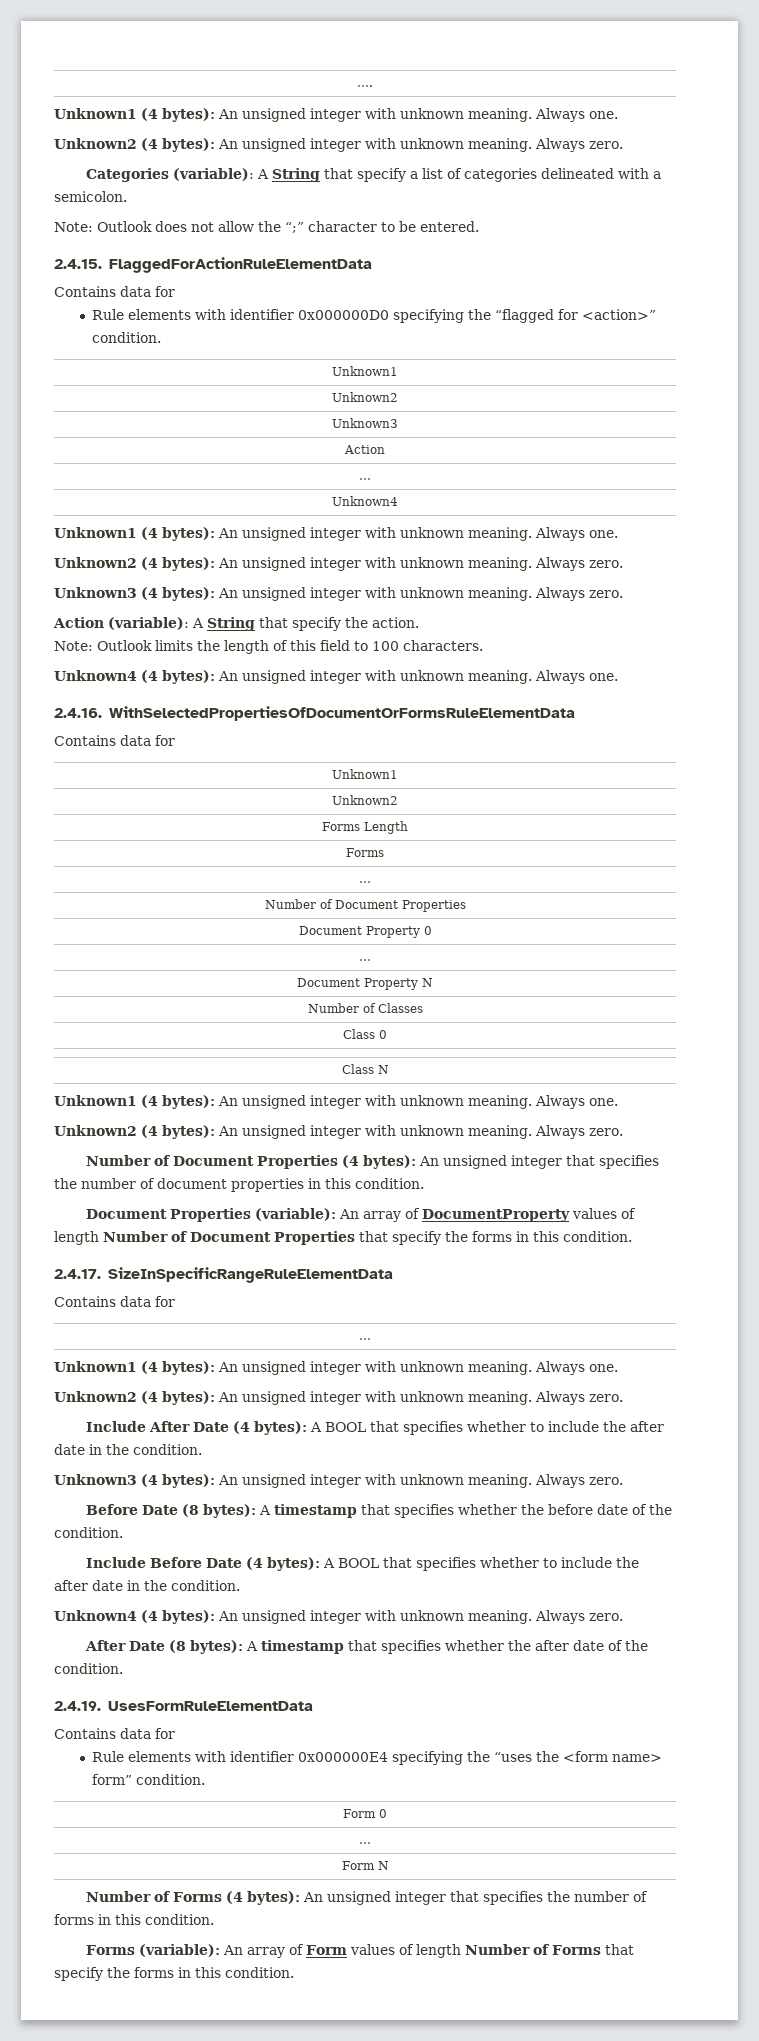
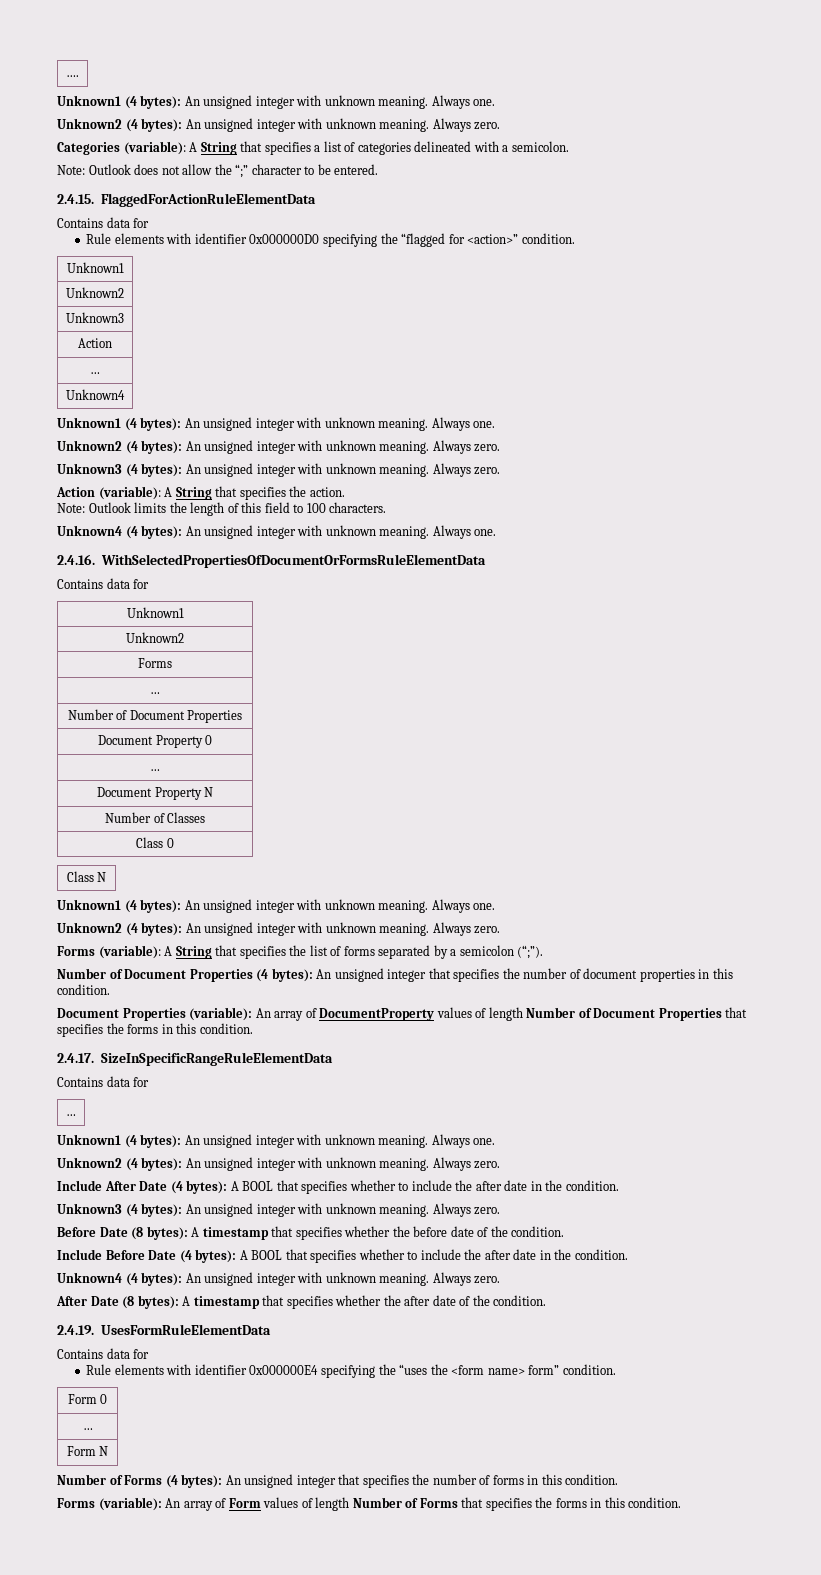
[356,168,406,182] specify -> [264,142,311,155] specifies
[292,617,341,631] specify -> [239,487,286,500] specifies
[322,821,408,834] // Forms Length -> (184, 637) none
(623, 1132) none -> [57,945,544,959] // Forms (variable): A String that specifies the list of forms separated by a semicolon (“;”).
[392,1231,441,1245] specify -> [57,1024,103,1037] specifies
[54,1967,103,1981] specify -> [485,1498,532,1511] specifies

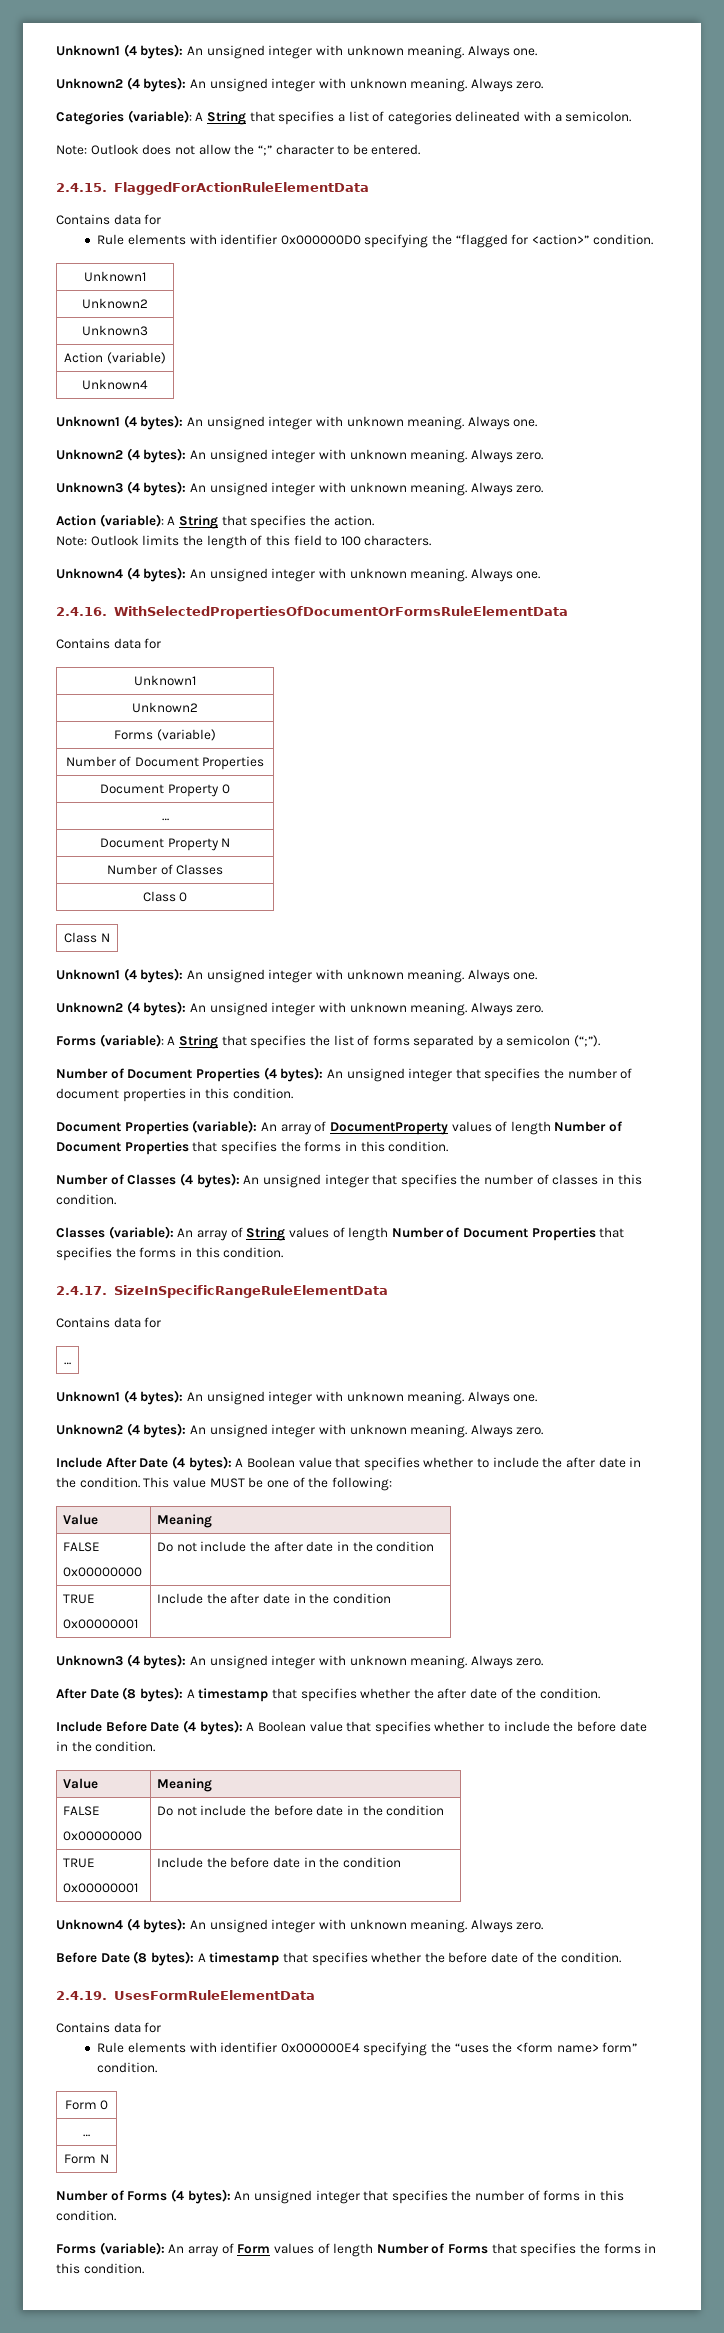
[66,75,79,77] …. // -> (56, 50) none
[90,372,100,374] // … -> [106,352,166,364] (variable)
[150,692,160,694] // … -> [156,729,216,741] (variable)
(253, 1028) none -> [56,1173,642,1188] [56,1194,116,1205] [56,1226,625,1241] [56,1247,284,1261] // Number of Classes (4 bytes): An unsigned integer that specifies the number of classes in this condition. // Classes (variable): An array of String values of length Number of Document Properties that specifies the forms in this condition.
[242,1181,274,1191] BOOL -> [246,1457,332,1468] Boolean value
(619, 1185) none -> [143,1477,392,1491] [63,1514,99,1525] [157,1514,213,1528] [63,1542,101,1552] [63,1567,143,1577] [157,1541,435,1552] [63,1594,96,1604] [63,1619,139,1629] [157,1593,391,1604] This value MUST be one of the following: // Value | Meaning // FALSE // 0x00000000 | Do not include the after date in the condition // TRUE // 0x00000001 | Include the after date in the condition
(501, 1211) none -> [56,1687,601,1702] [56,1720,647,1735] [56,1741,156,1752] [63,1778,99,1789] [157,1778,213,1792] [63,1806,101,1816] [63,1831,143,1841] [157,1805,445,1816] [63,1858,96,1868] [63,1883,139,1893] [157,1857,401,1868] [56,1918,544,1933] // After Date (8 bytes): A timestamp that specifies whether the after date of the condition. // Include Before Date (4 bytes): A Boolean value that specifies whether to include the before date in the condition. // Value | Meaning // FALSE // 0x00000000 | Do not include the before date in the condition // TRUE // 0x00000001 | Include the before date in the condition // Unknown4 (4 bytes): An unsigned integer with unknown meaning. Always zero.
[57,1249,628,1263] [57,1272,501,1286] [56,1295,547,1309] // Include Before Date (4 bytes): A BOOL that specifies whether to include the after date in the condition. // Unknown4 (4 bytes): An unsigned integer with unknown meaning. Always zero. // After Date (8 bytes): A timestamp that specifies whether the after date of the condition. -> (622, 1957) none

